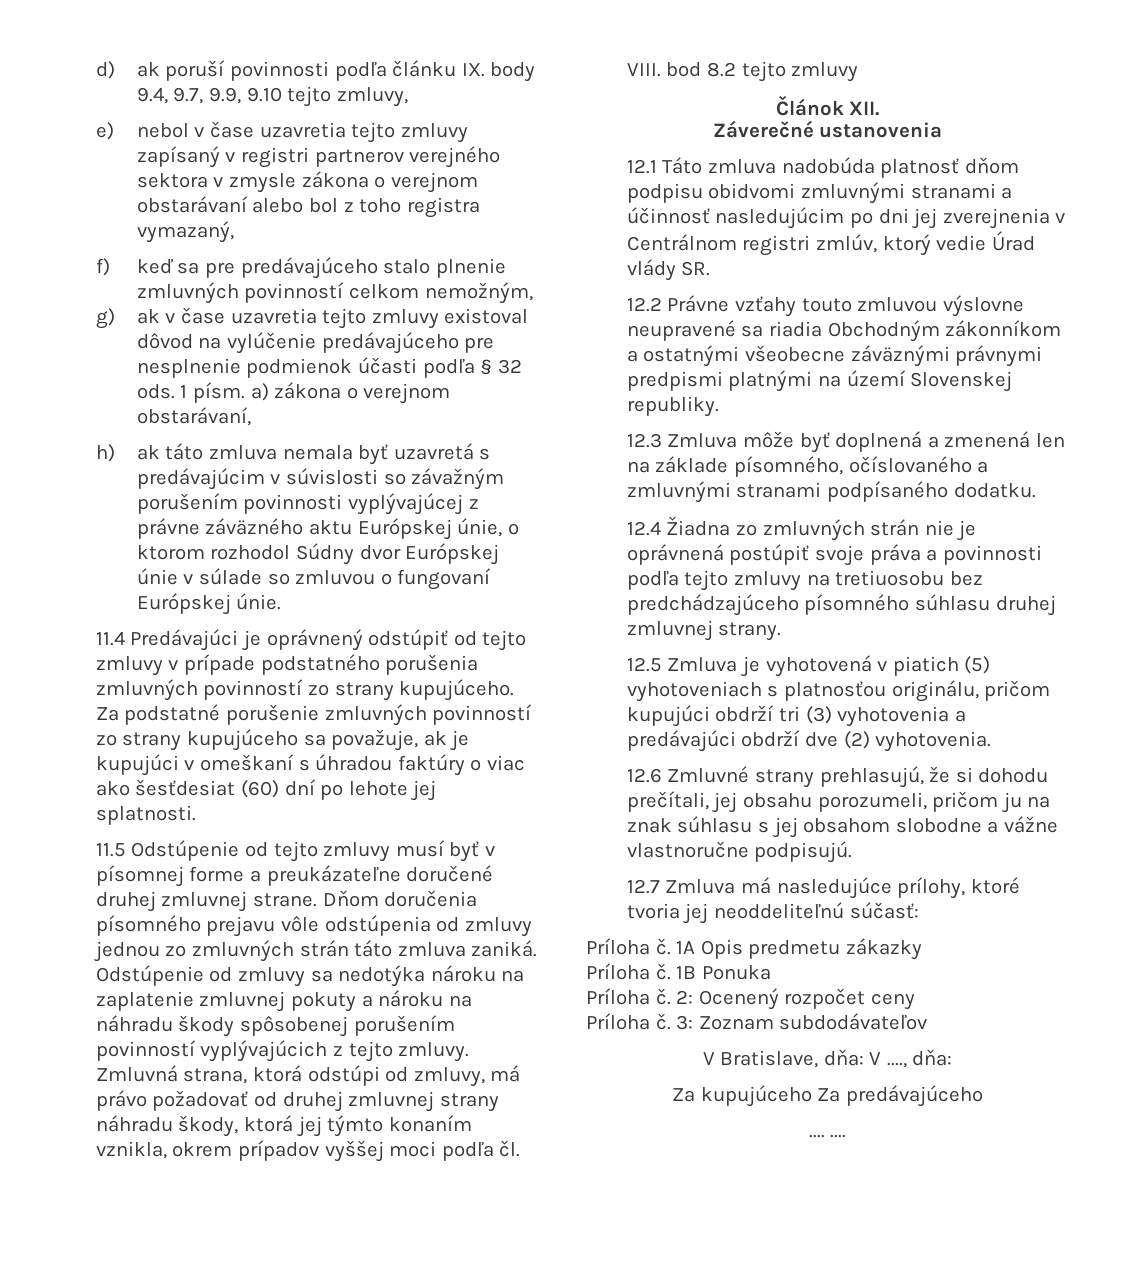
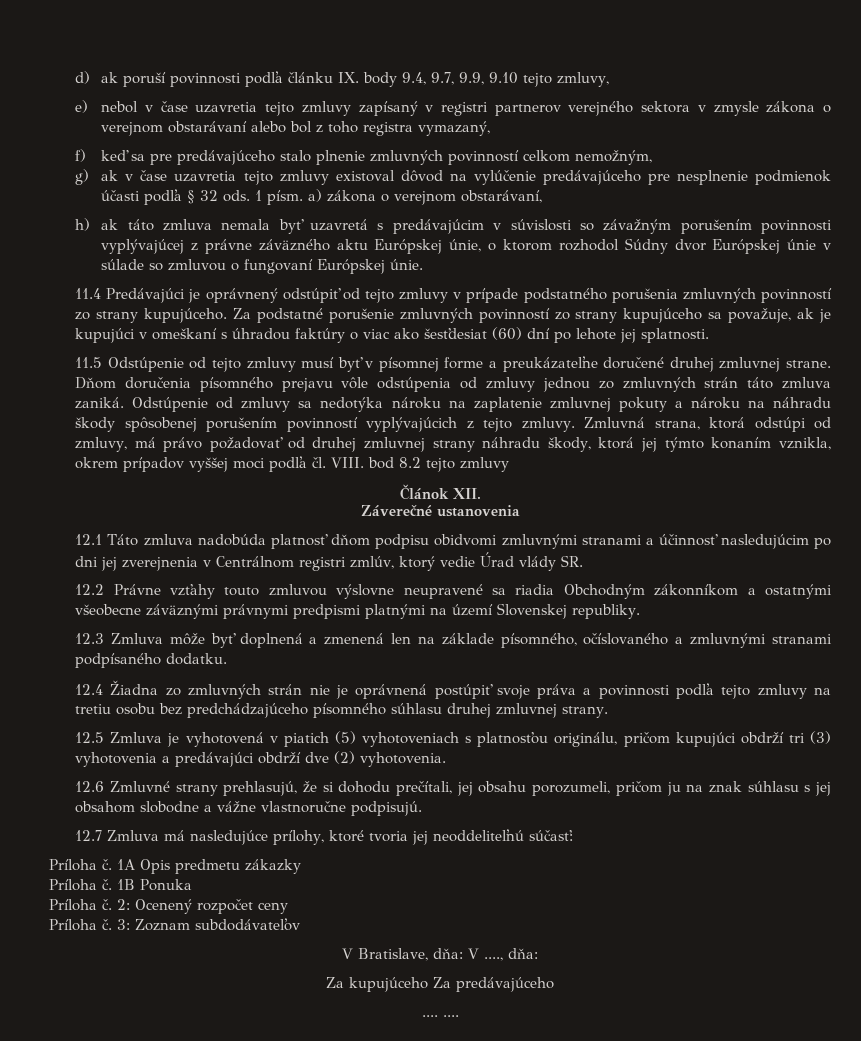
[835,570,945,586] tretiuosobu -> [75,703,156,715] tretiu osobu

